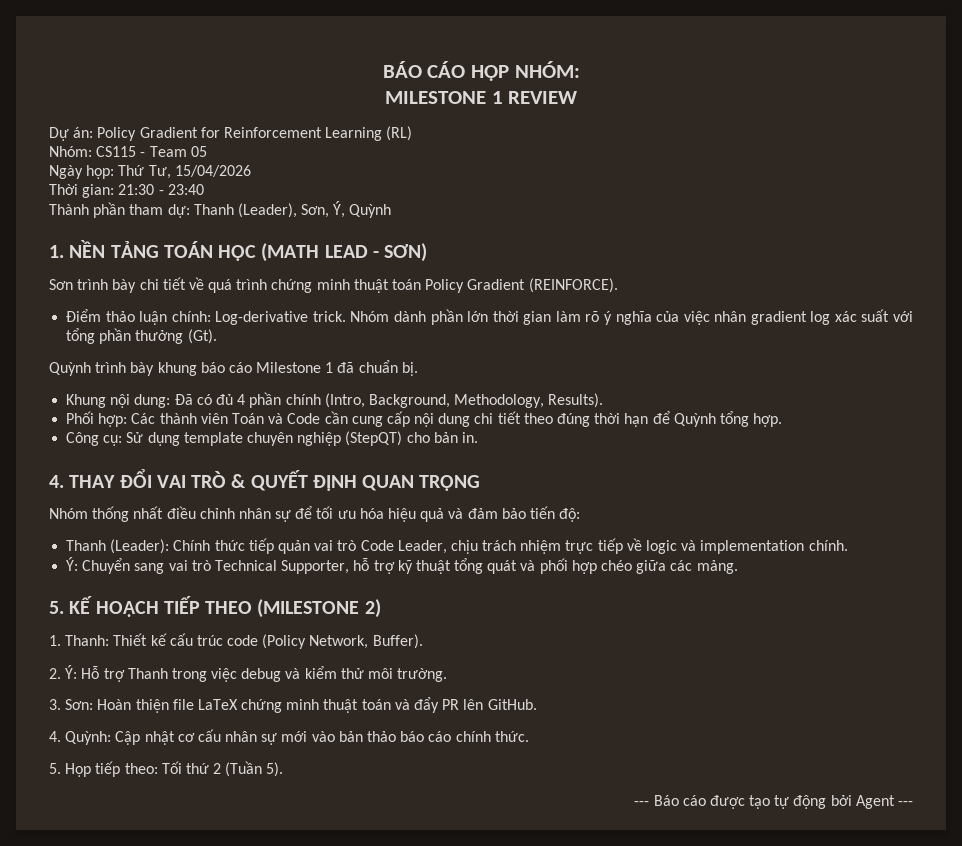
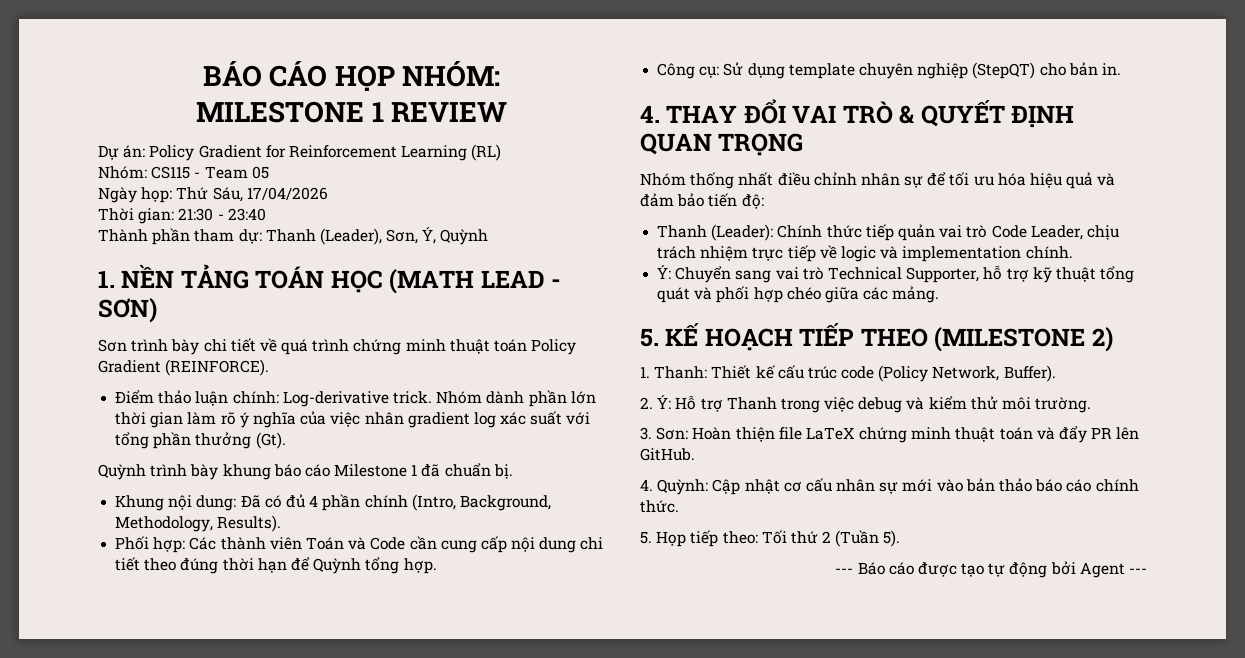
[148,165,251,179] Tư, 15/04/2026 -> [212,187,328,202] Sáu, 17/04/2026

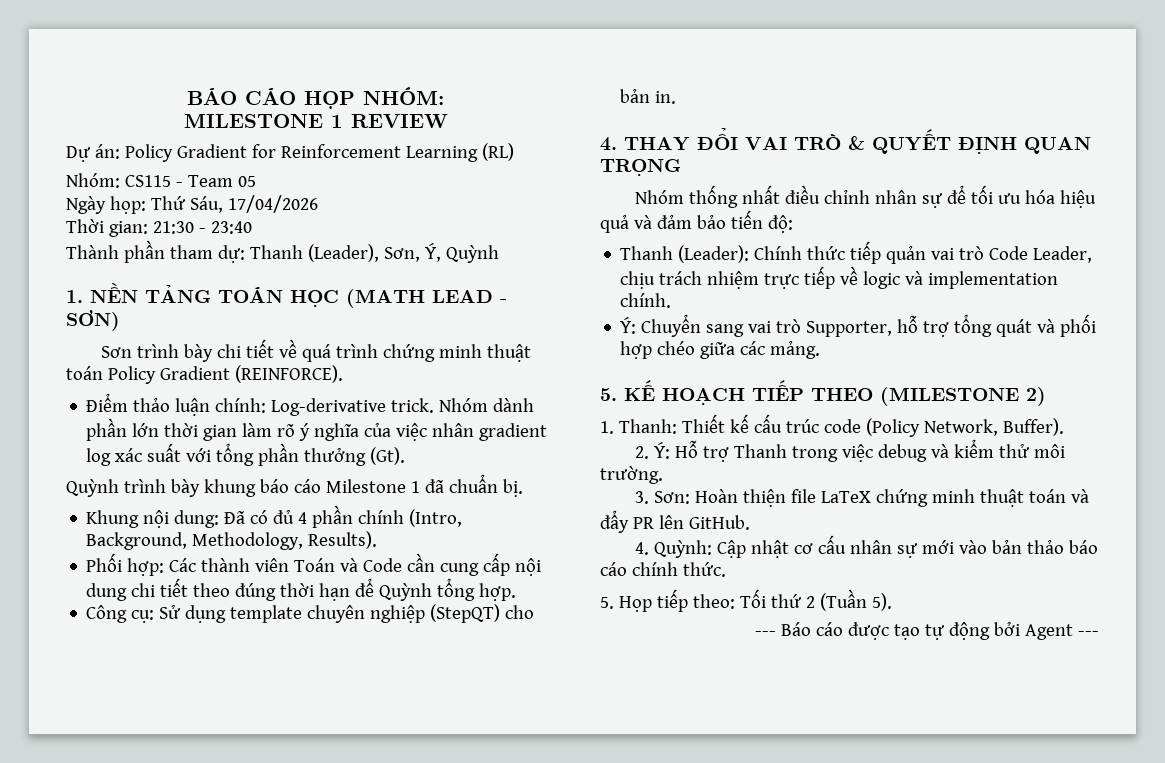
[827,267,902,280] Technical -> (802, 326) none
[1032,267,1096,283] kỹ thuật -> (950, 329) none

